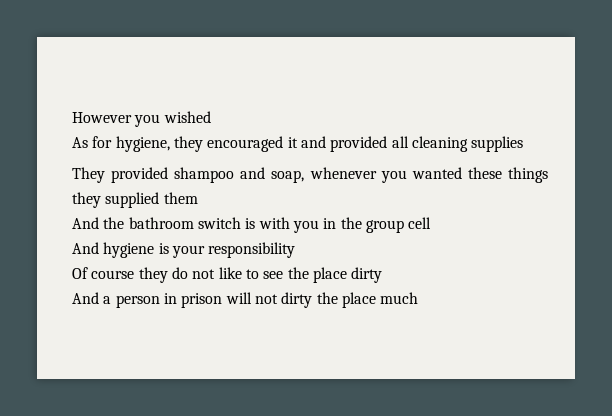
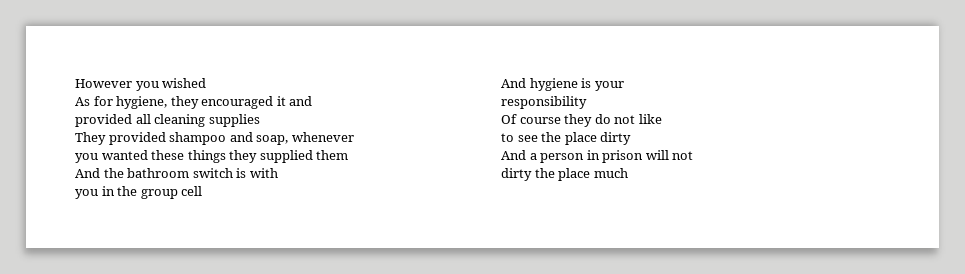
(326, 142) none -> (313, 101) //
(377, 173) none -> (354, 137) //
(290, 223) none -> (278, 173) //
(205, 251) none -> (624, 86) //
(242, 273) none -> (662, 119) //
(278, 299) none -> (694, 155) //

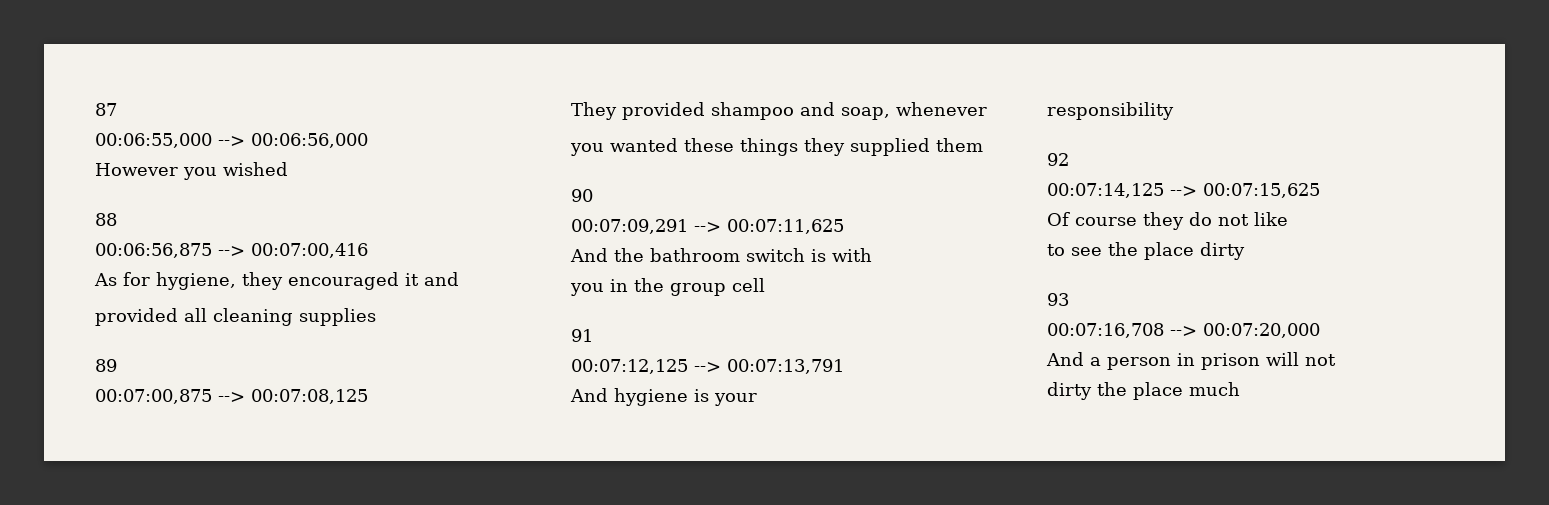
(75, 83) none -> [95,103,117,116] [95,133,368,148] 87 // 00:06:55,000 --> 00:06:56,000 //
(207, 83) none -> [95,213,117,226] [95,243,368,258] // 88 // 00:06:56,875 --> 00:07:00,416
(260, 120) none -> [95,359,117,372] [95,389,368,404] // 89 // 00:07:00,875 --> 00:07:08,125
(349, 155) none -> [571,189,593,202] [571,219,844,234] // 90 // 00:07:09,291 --> 00:07:11,625
(203, 191) none -> [571,329,593,342] [571,359,844,374] // 91 // 00:07:12,125 --> 00:07:13,791
(587, 102) none -> [1047,153,1069,166] [1047,183,1320,198] // 92 // 00:07:14,125 --> 00:07:15,625
(632, 138) none -> [1047,293,1069,306] [1047,323,1320,338] // 93 // 00:07:16,708 --> 00:07:20,000

